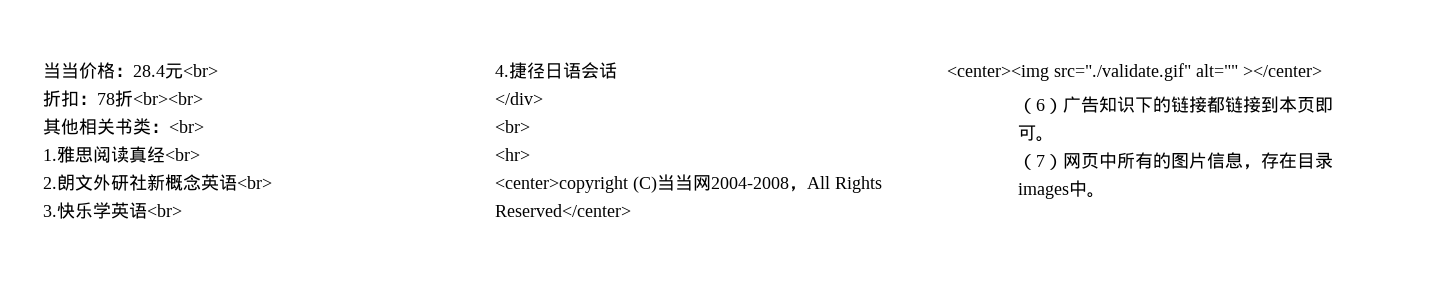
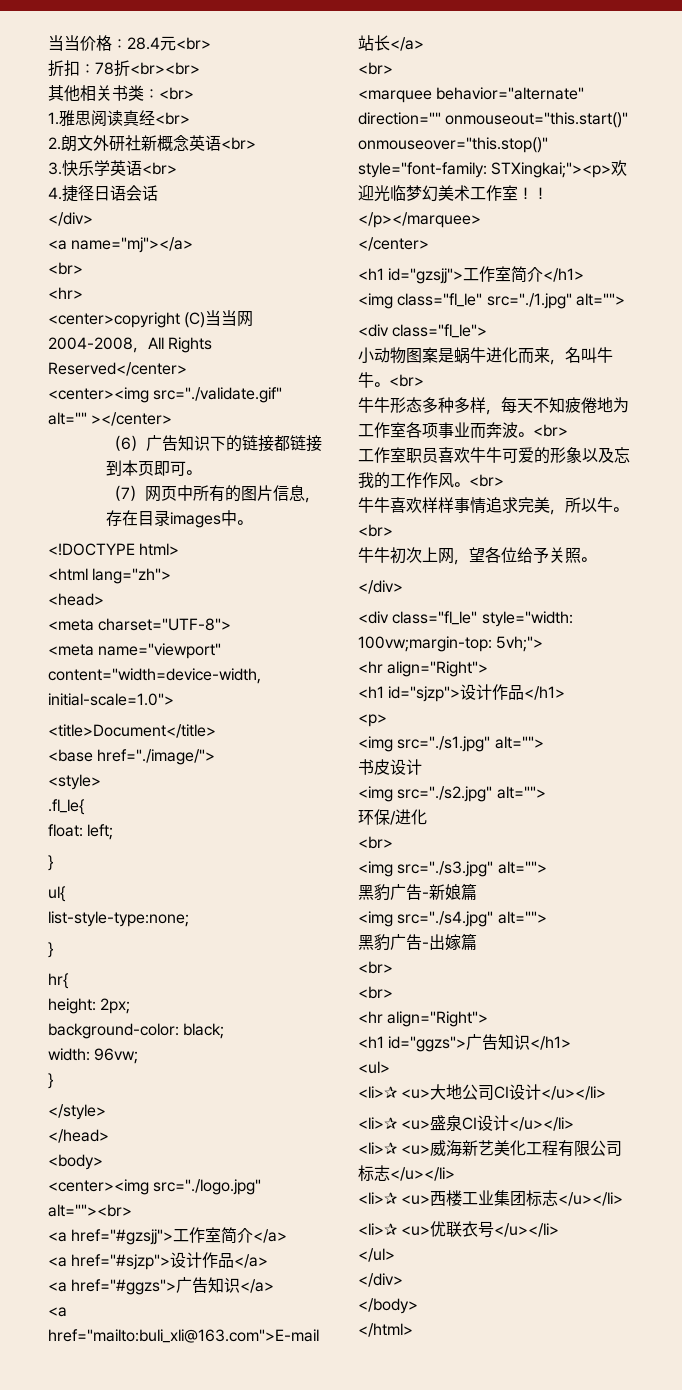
(543, 98) none -> [48,237,194,253] // <a name="mj"></a>
(1106, 195) none -> [48,543,180,556] [48,568,172,584] [48,593,104,606] [48,618,232,631] [48,643,222,659] [48,668,261,684] [48,693,174,706] [48,724,216,738] [48,749,216,765] [48,774,101,790] [48,799,85,815] [48,824,114,840] [48,855,53,871] [48,886,66,902] [48,911,189,927] [48,942,53,958] [48,973,69,989] [48,998,131,1014] [48,1023,225,1039] [48,1048,139,1064] [48,1073,53,1089] [48,1104,106,1120] [48,1129,109,1143] [48,1154,103,1170] [48,1179,262,1195] [48,1204,132,1217] [48,1227,288,1245] [48,1252,269,1270] [48,1277,275,1295] [48,1307,67,1317] [48,1329,319,1343] [358,35,424,51] [358,62,393,75] [358,87,585,103] [358,112,629,128] [358,137,548,153] [358,160,628,178] [358,185,548,202] [358,212,481,228] [358,237,429,251] [358,266,585,284] [358,293,625,309] [358,324,488,338] [358,347,613,365] [358,372,424,388] [358,397,629,415] [358,422,568,439] [358,447,630,464] [358,472,504,489] [358,497,628,515] [358,524,393,537] [358,547,596,565] [358,580,403,594] [358,611,573,627] [358,636,544,652] [358,661,489,677] [358,684,566,702] [358,714,387,727] [358,736,544,752] [358,759,422,775] [358,786,546,802] [358,809,427,825] [358,836,393,849] [358,861,547,877] [358,883,477,901] [358,911,547,927] [358,933,477,951] [358,961,393,974] [358,986,393,999] [358,1011,489,1027] [358,1034,572,1052] [358,1061,390,1074] [358,1084,607,1100] [358,1115,575,1131] [358,1140,623,1157] [358,1165,455,1182] [358,1190,624,1207] [358,1221,560,1238] [358,1248,395,1262] [358,1273,403,1287] [358,1298,418,1314] [358,1323,413,1337] // <!DOCTYPE html> // <html lang="zh"> // <head> // <meta charset="UTF-8"> // <meta name="viewport" content="width=device-width, initial-scale=1.0"> // <title>Document</title> // <base href="./image/"> // <style> // .fl_le{ // float: left; // } // ul{ // list-style-type:none; // } // hr{ // height: 2px; // background-color: black; // width: 96vw; // } // </style> // </head> // <body> // <center><img src="./logo.jpg" alt=""><br> // <a href="#gzsjj">工作室简介</a> // <a href="#sjzp">设计作品</a> // <a href="#ggzs">广告知识</a> // <a href="mailto:buli_xli@163.com">E-mail站长</a> // <br> // <marquee behavior="alternate" direction="" onmouseout="this.start()" onmouseover="this.stop()" style="font-family: STXingkai;"><p>欢迎光临梦幻美术工作室！！</p></marquee> // </center> // <h1 id="gzsjj">工作室简介</h1> // <img class="fl_le" src="./1.jpg" alt=""> // <div class="fl_le"> // 小动物图案是蜗牛进化而来，名叫牛牛。<br> // 牛牛形态多种多样，每天不知疲倦地为工作室各项事业而奔波。<br> // 工作室职员喜欢牛牛可爱的形象以及忘我的工作作风。<br> // 牛牛喜欢样样事情追求完美，所以牛。<br> // 牛牛初次上网，望各位给予关照。 // </div> // <div class="fl_le" style="width: 100vw;margin-top: 5vh;"> // <hr align="Right"> // <h1 id="sjzp">设计作品</h1> // <p> // <img src="./s1.jpg" alt=""> // 书皮设计 // <img src="./s2.jpg" alt=""> // 环保/进化 // <br> // <img src="./s3.jpg" alt=""> // 黑豹广告-新娘篇 // <img src="./s4.jpg" alt=""> // 黑豹广告-出嫁篇 // <br> // <br> // <hr align="Right"> // <h1 id="ggzs">广告知识</h1> // <ul> // <li>✰ <u>大地公司CI设计</u></li> // <li>✰ <u>盛泉CI设计</u></li> // <li>✰ <u>威海新艺美化工程有限公司标志</u></li> // <li>✰ <u>西楼工业集团标志</u></li> // <li>✰ <u>优联衣号</u></li> // </ul> // </div> // </body> // </html>

